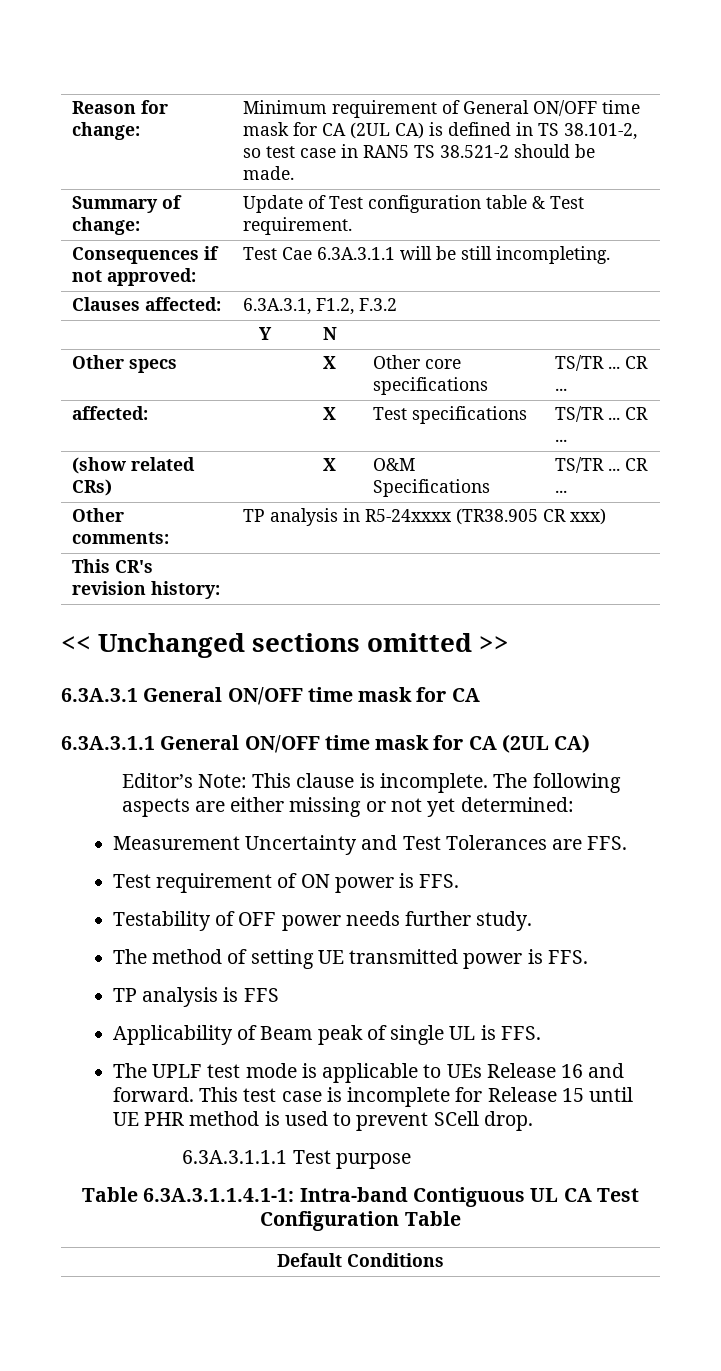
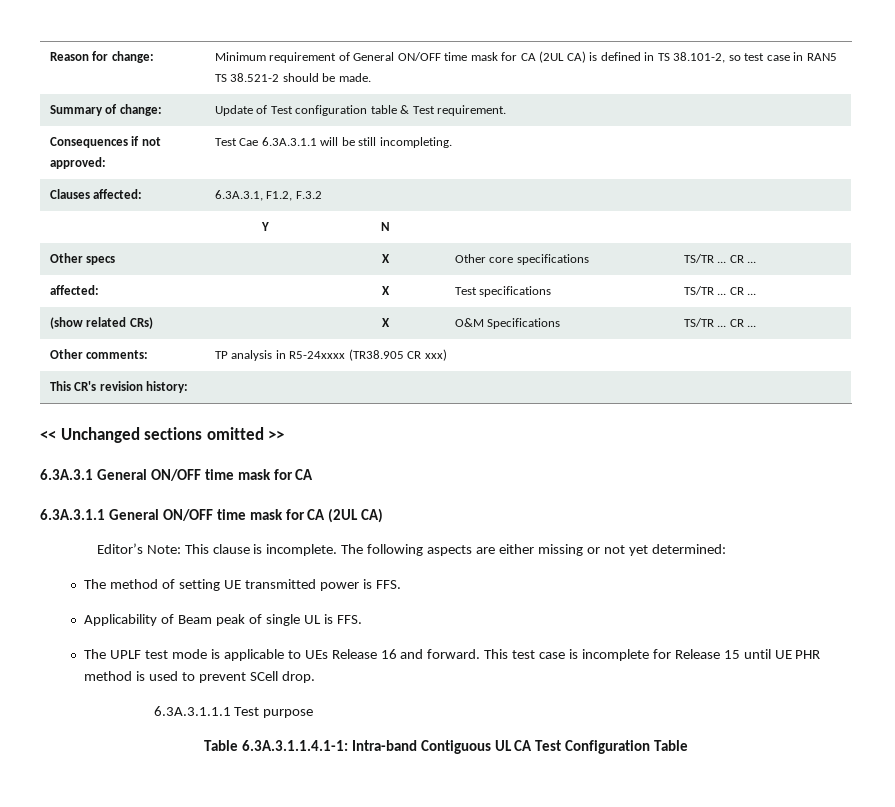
[112,835,628,855] [112,873,460,893] [112,911,533,931] // Measurement Uncertainty and Test Tolerances are FFS. // Test requirement of ON power is FFS. // Testability of OFF power needs further study. -> (726, 549) none
[112,987,279,1007] // TP analysis is FFS -> (401, 584) none
[277,1253,444,1267] // Default Conditions -> (689, 745) none

